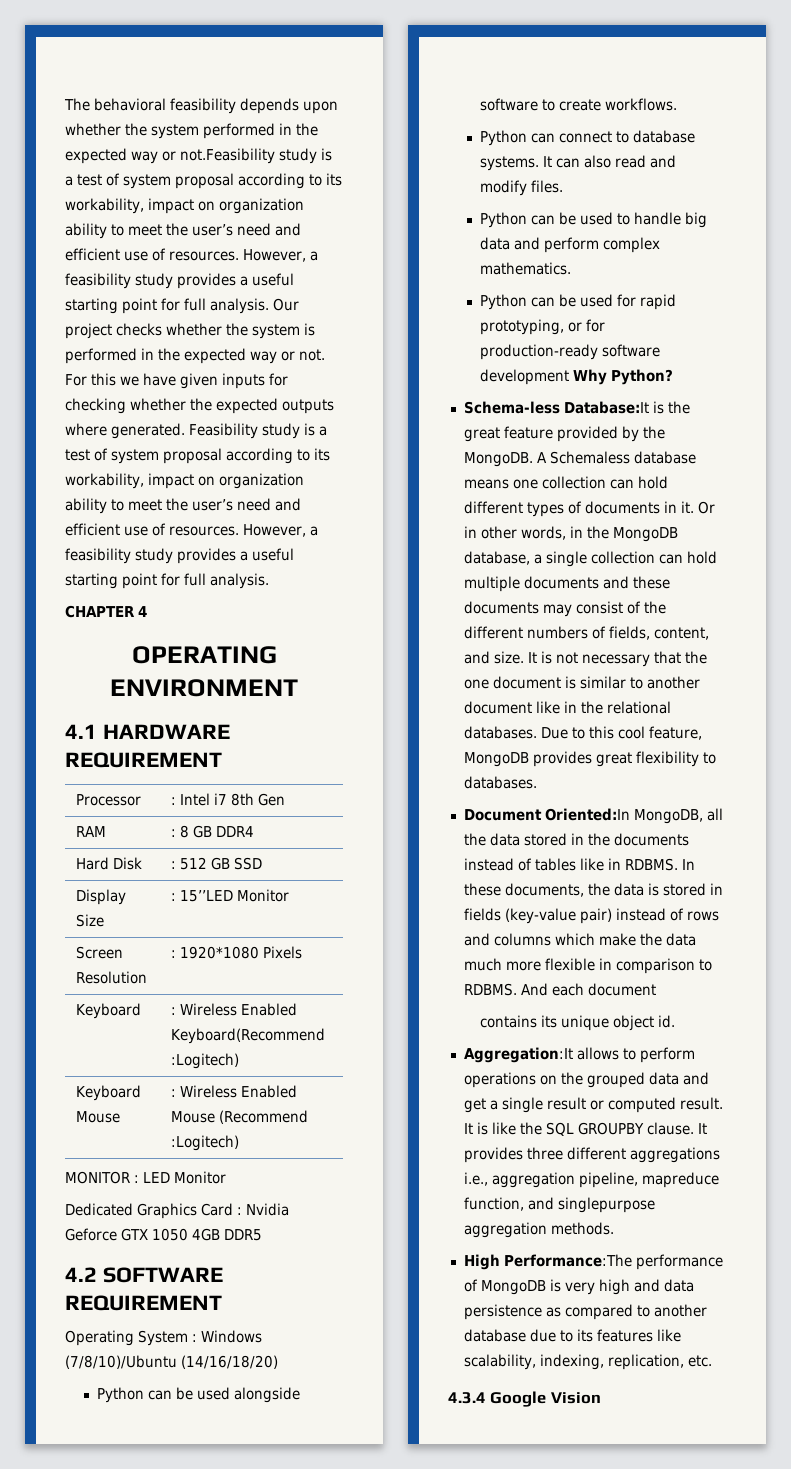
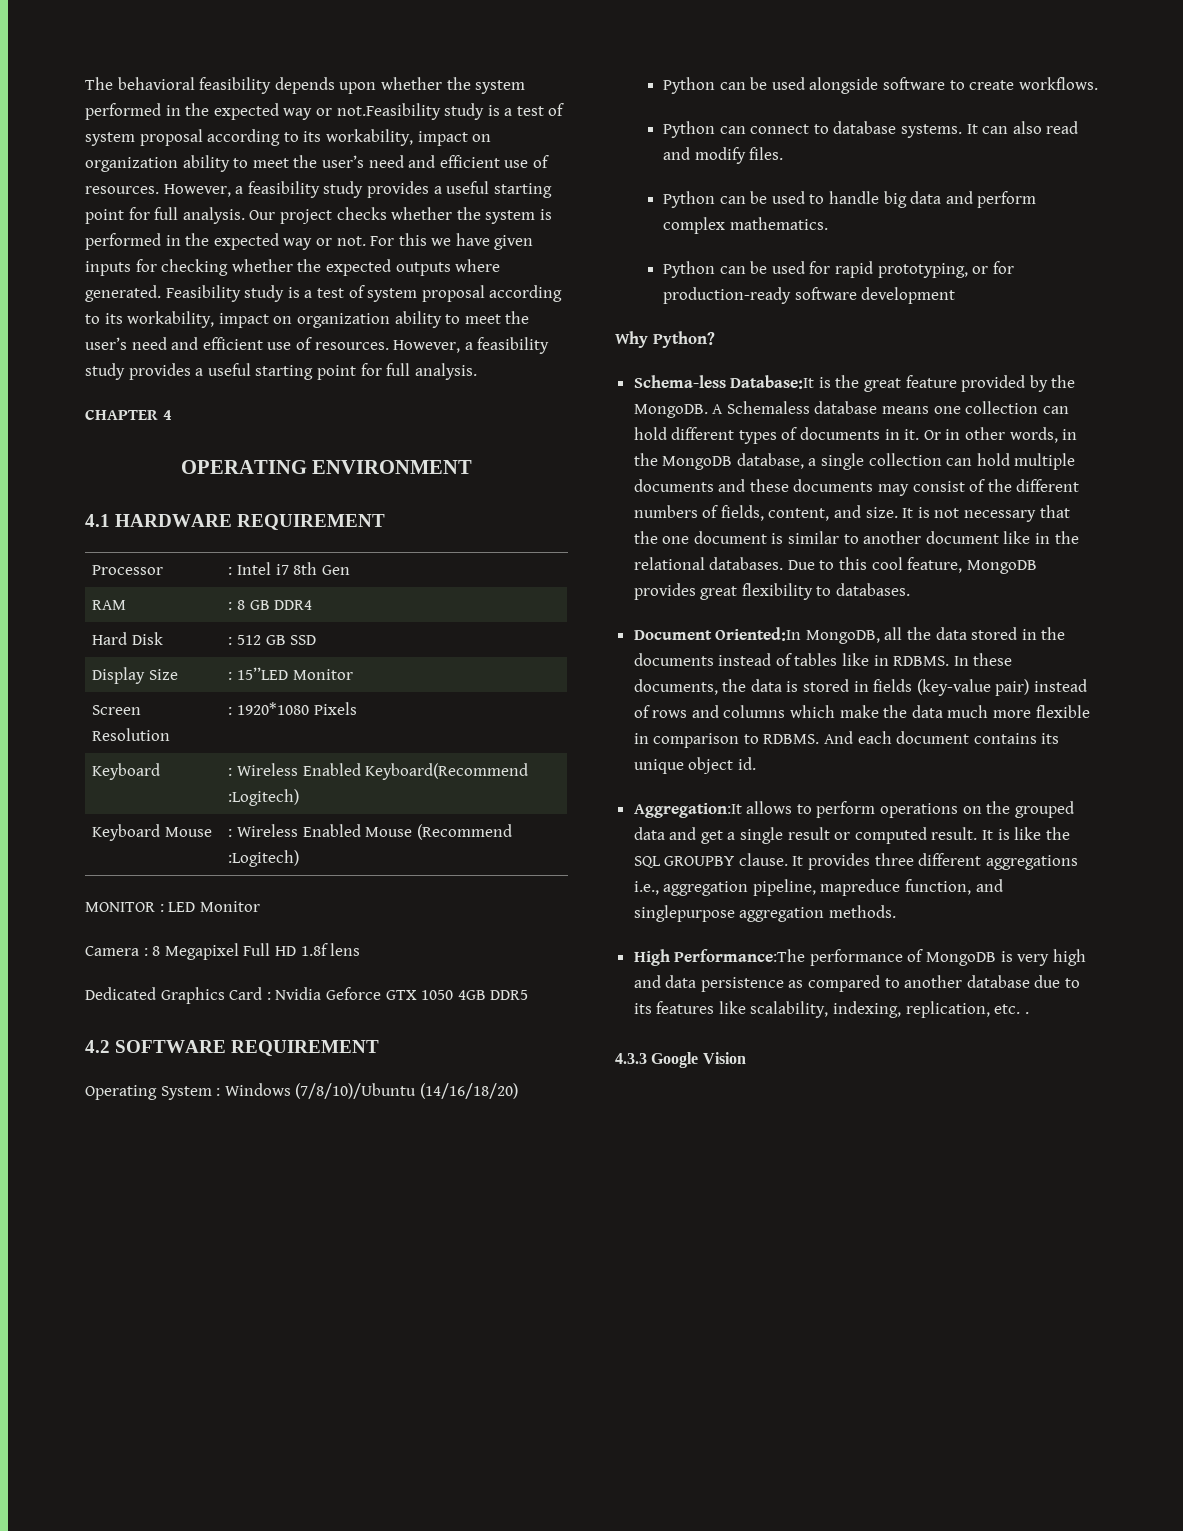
(226, 1177) none -> [85,943,361,960] // Camera : 8 Megapixel Full HD 1.8f lens
(570, 377) none -> (956, 295) //
(656, 989) // -> (970, 737) none
[448,1392,486,1404] // 4.3.4 -> [1024,1012,1029,1014] [615,1053,647,1064] . // 4.3.3

